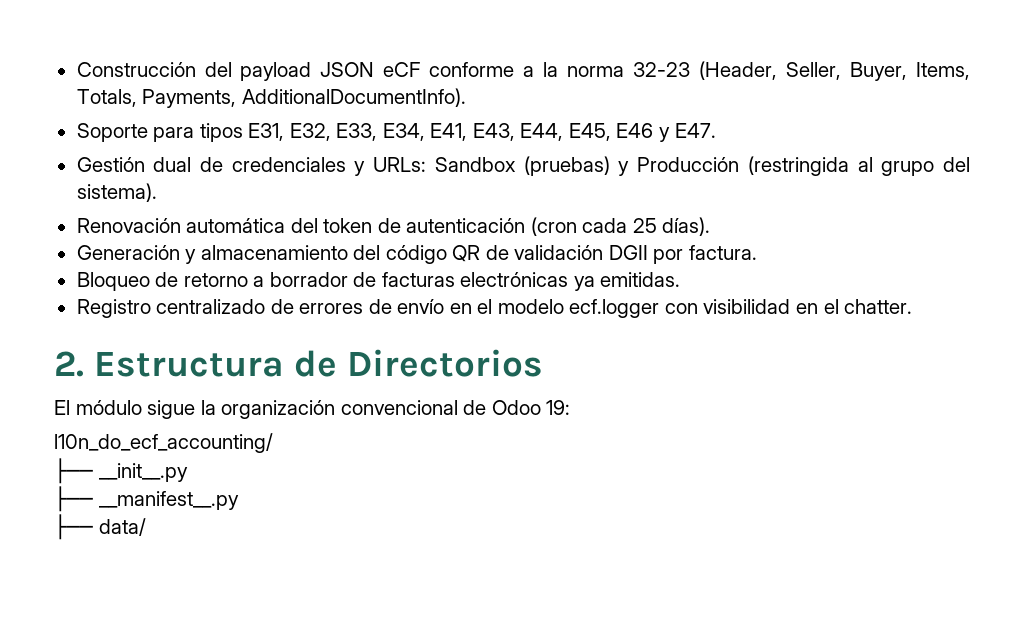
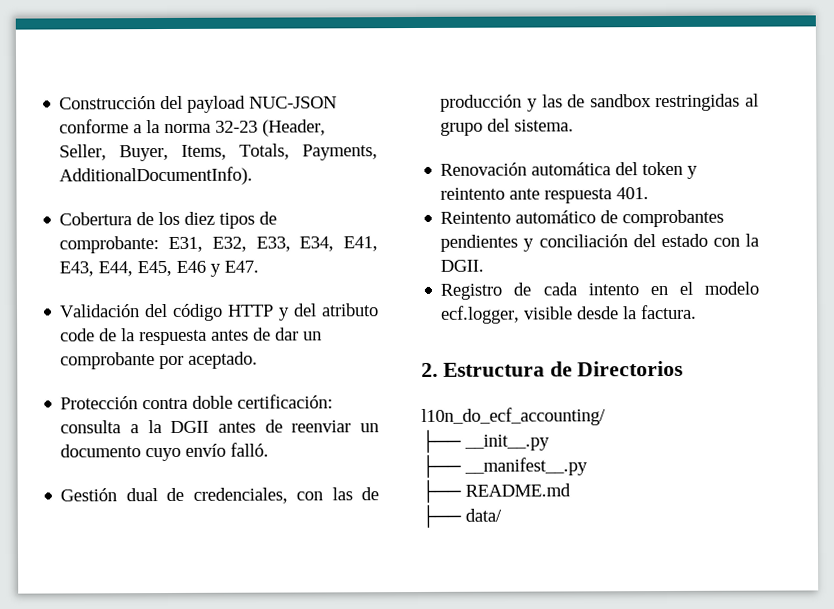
[320,62,421,77] JSON eCF -> [249,96,338,109] NUC-JSON
[76,123,243,142] Soporte para tipos -> [59,211,278,229] [59,236,160,254] Cobertura de los diez tipos de comprobante:
[76,156,849,176] Gestión dual de credenciales y URLs: Sandbox (pruebas) y Producción (restringida -> [59,303,379,321] [60,327,323,346] [60,351,259,370] [60,394,334,410] [60,419,379,434] [60,442,270,462] [60,487,379,504] [440,93,741,112] Validación del código HTTP y del atributo code de la respuesta antes de dar un comprobante por aceptado. // Protección contra doble certificación: consulta a la DGII antes de reenviar un documento cuyo envío falló. // Gestión dual de credenciales, con las de producción y las de sandbox restringidas
[76,183,157,202] sistema). -> [514,119,575,132] sistema.
[377,217,711,236] [76,245,757,264] [76,272,681,291] [76,299,913,318] [54,349,543,377] [54,400,571,419] de autenticación (cron cada 25 días). // Generación y almacenamiento del código QR de validación DGII por factura. // Bloqueo de retorno a borrador de facturas electrónicas ya emitidas. // Registro centralizado de errores de envío en el modelo ecf.logger con visibilidad en el chatter. // 2. Estructura de Directorios // El módulo sigue la organización convencional de Odoo 19: -> [687,165,699,179] [440,187,650,204] [440,209,725,228] [440,233,759,252] [440,259,485,272] [440,281,759,300] [441,304,698,324] [421,360,684,377] y reintento ante respuesta 401. // Reintento automático de comprobantes pendientes y conciliación del estado con la DGII. // Registro de cada intento en el modelo ecf.logger, visible desde la factura. // 2. Estructura de Directorios
(239, 500) none -> [421,479,571,503] // ├── README.md

